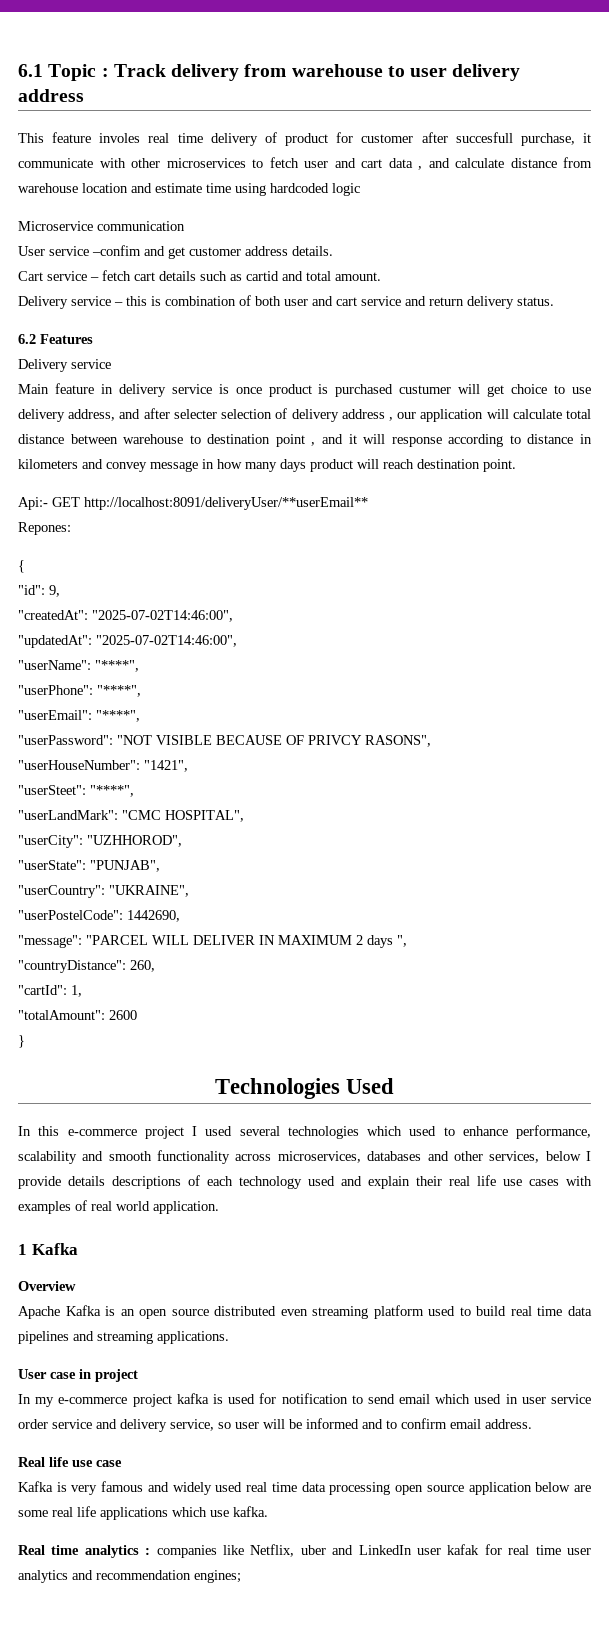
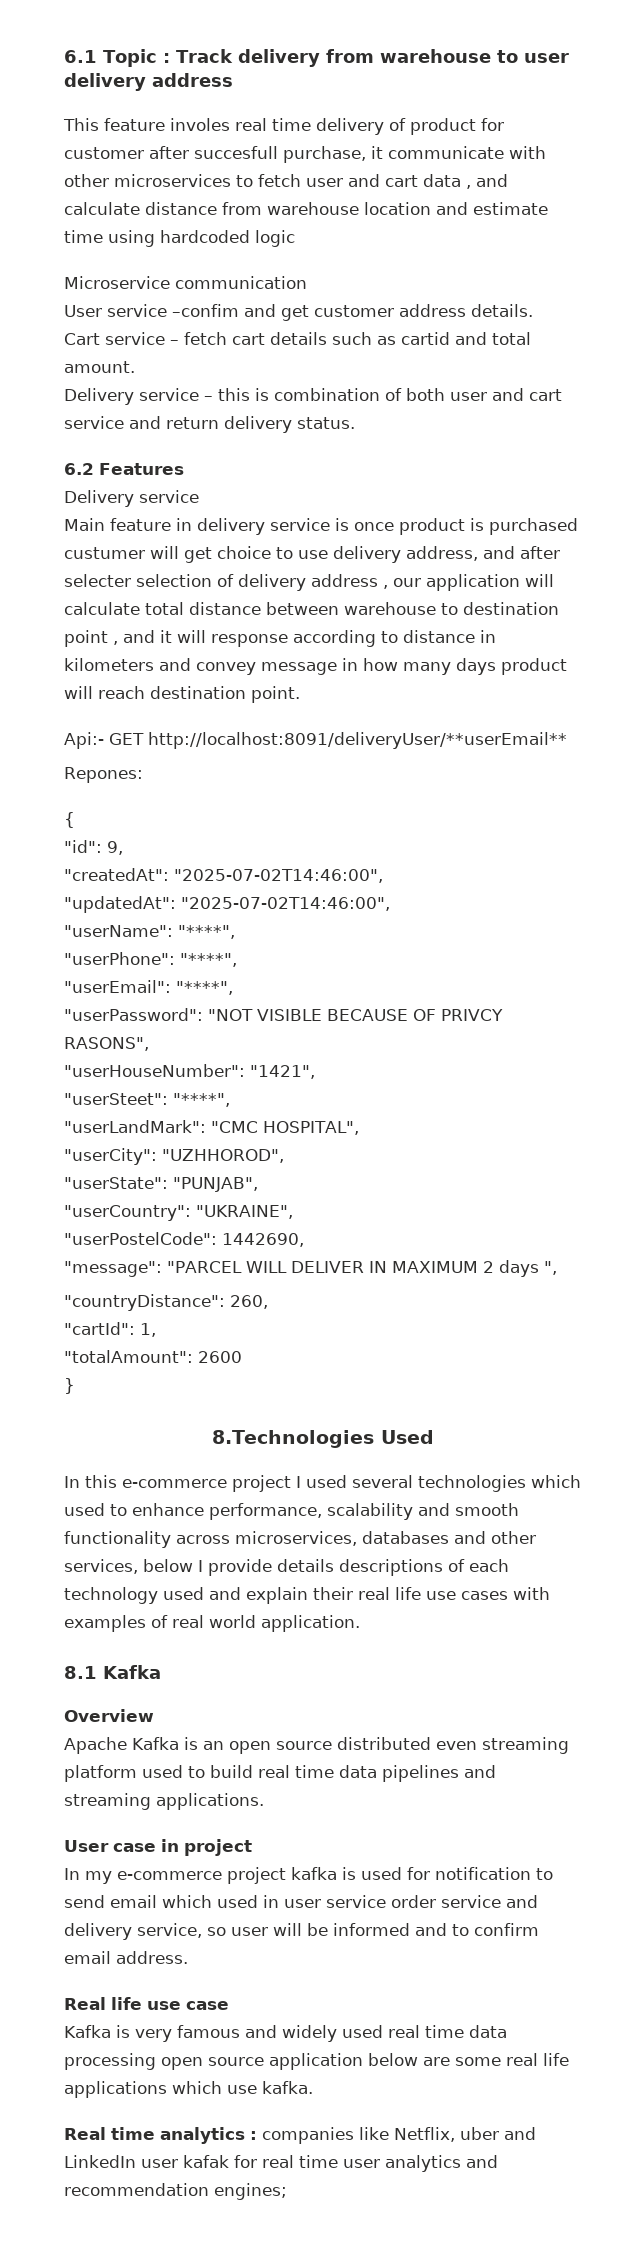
[214,1078,340,1099] Technologies -> [211,1430,375,1448] 8.Technologies
[18,1244,27,1255] 1 -> [64,1666,97,1679] 8.1

